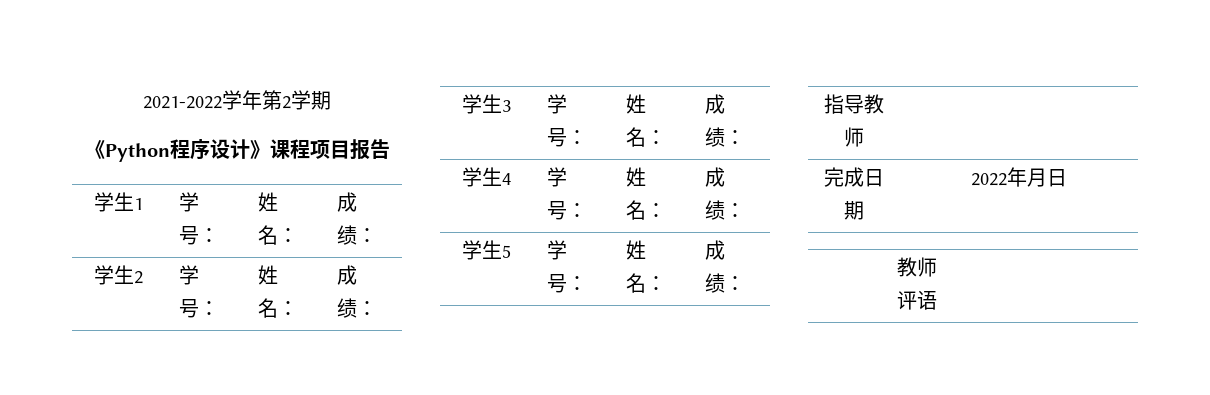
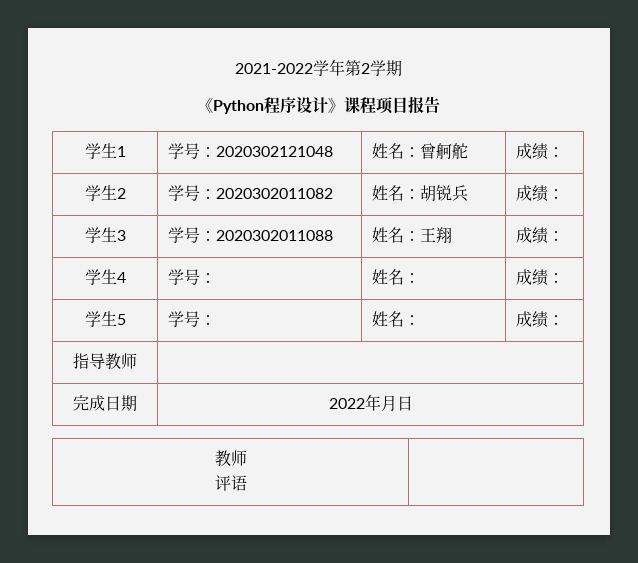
[257,192,278,212] [257,225,298,245] | 姓名： -> [215,146,333,157] [371,143,468,159] 2020302121048 | 姓名：曾舸舵
[257,265,278,285] [257,298,298,318] | 姓名： -> [215,188,333,199] [371,185,468,202] 2020302011082 | 姓名：胡锐兵
[625,94,646,114] [625,127,666,147] | 姓名： -> [215,230,333,241] [371,227,452,244] 2020302011088 | 姓名：王翔

